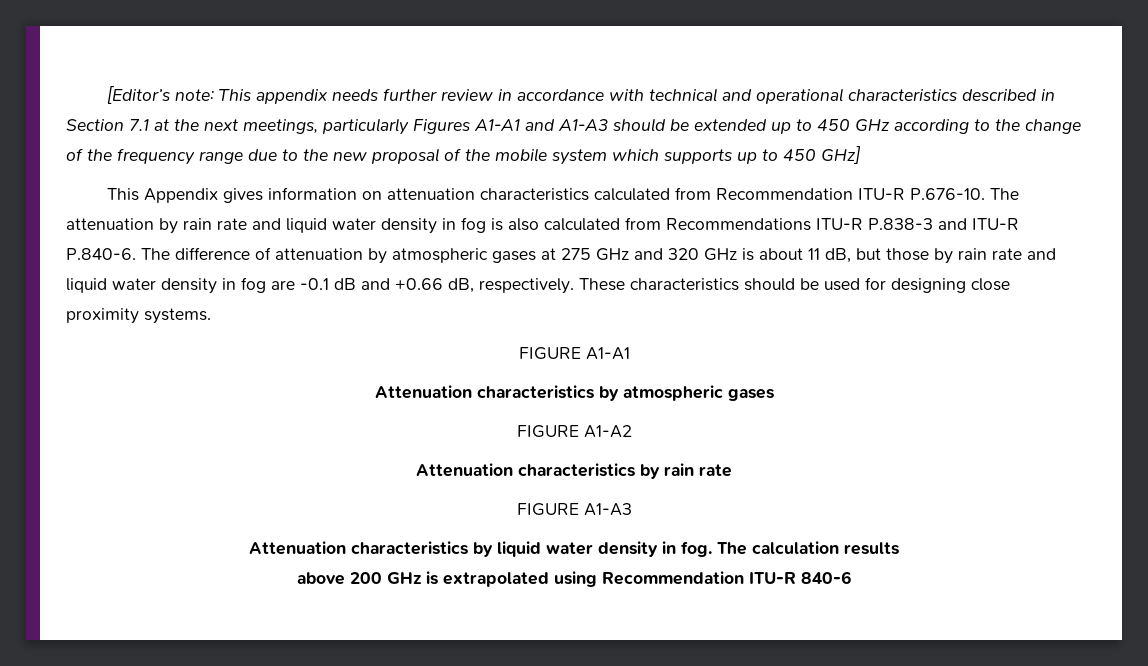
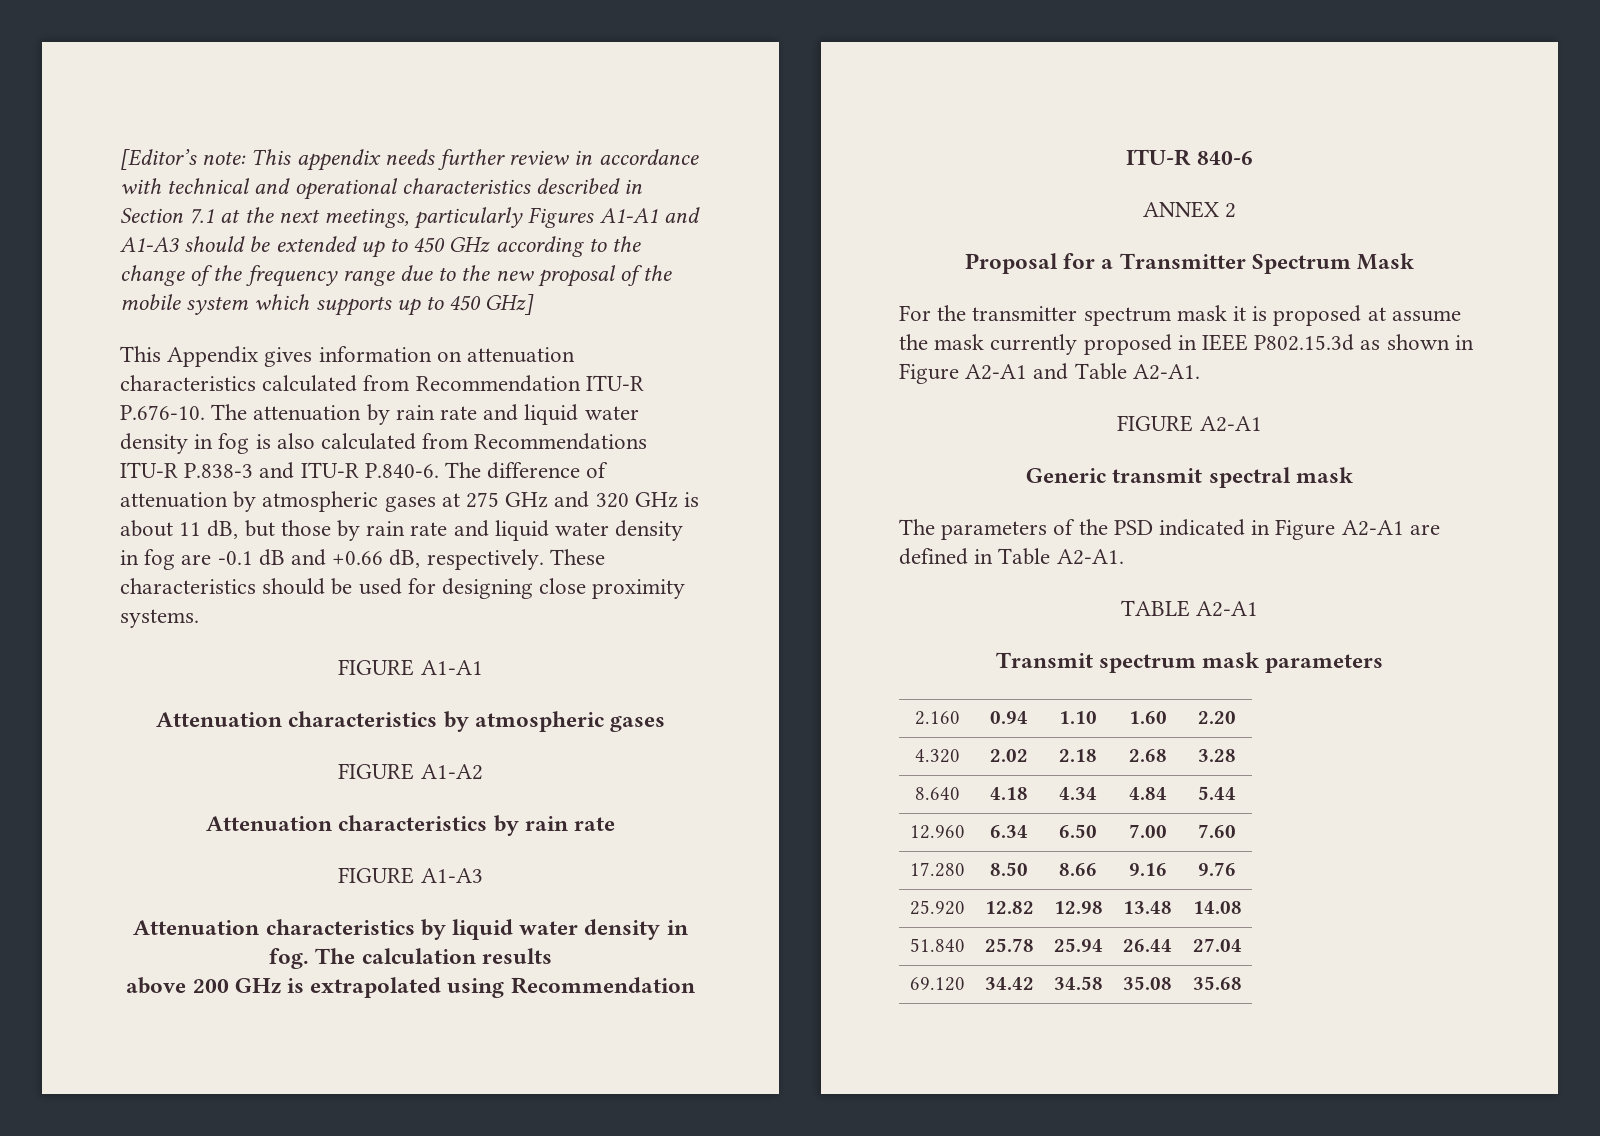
(852, 577) none -> [1142,201,1237,218] [964,253,1415,274] [899,305,1461,326] [899,334,1474,355] [899,363,1200,384] [1117,415,1262,432] [1026,467,1353,488] [899,519,1440,540] [899,548,1124,565] [1120,600,1259,617] [995,652,1384,673] [914,711,960,725] [990,711,1028,724] [1059,711,1097,724] [1128,711,1167,724] [1198,711,1236,724] [914,749,960,763] [990,749,1028,762] [1059,749,1097,762] [1128,749,1167,762] [1198,749,1236,762] [914,787,960,800] [990,787,1028,800] [1059,787,1097,800] [1128,787,1167,800] [1198,786,1236,800] [909,825,965,839] [990,825,1028,838] [1059,824,1097,838] [1128,824,1167,838] [1198,824,1236,838] [909,862,965,877] [990,862,1028,876] [1059,863,1097,876] [1128,863,1167,876] [1198,862,1236,876] [909,900,965,915] [984,901,1034,914] [1053,901,1103,914] [1123,901,1172,914] [1192,901,1242,914] [909,938,965,952] [984,938,1034,952] [1053,938,1103,952] [1123,939,1172,952] [1192,938,1242,952] [909,977,965,991] [984,977,1034,990] [1053,976,1103,990] [1123,976,1172,990] [1192,976,1242,990] // ANNEX 2 // Proposal for a Transmitter Spectrum Mask // For the transmitter spectrum mask it is proposed at assume the mask currently proposed in IEEE P802.15.3d as shown in Figure A2-A1 and Table A2-A1. // FIGURE A2-A1 // Generic transmit spectral mask // The parameters of the PSD indicated in Figure A2-A1 are defined in Table A2-A1. // TABLE A2-A1 // Transmit spectrum mask parameters // 2.160 | 0.94 | 1.10 | 1.60 | 2.20 // 4.320 | 2.02 | 2.18 | 2.68 | 3.28 // 8.640 | 4.18 | 4.34 | 4.84 | 5.44 // 12.960 | 6.34 | 6.50 | 7.00 | 7.60 // 17.280 | 8.50 | 8.66 | 9.16 | 9.76 // 25.920 | 12.82 | 12.98 | 13.48 | 14.08 // 51.840 | 25.78 | 25.94 | 26.44 | 27.04 // 69.120 | 34.42 | 34.58 | 35.08 | 35.68

